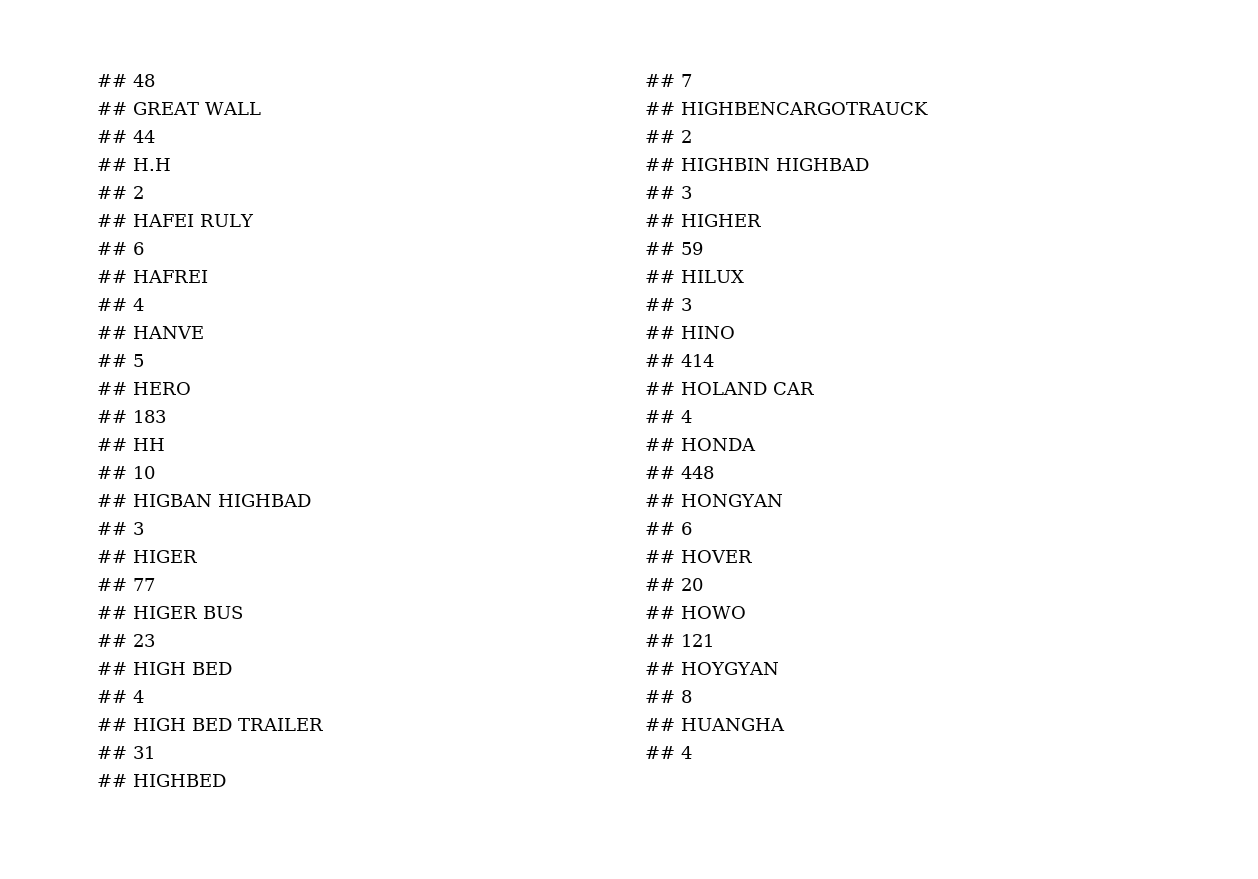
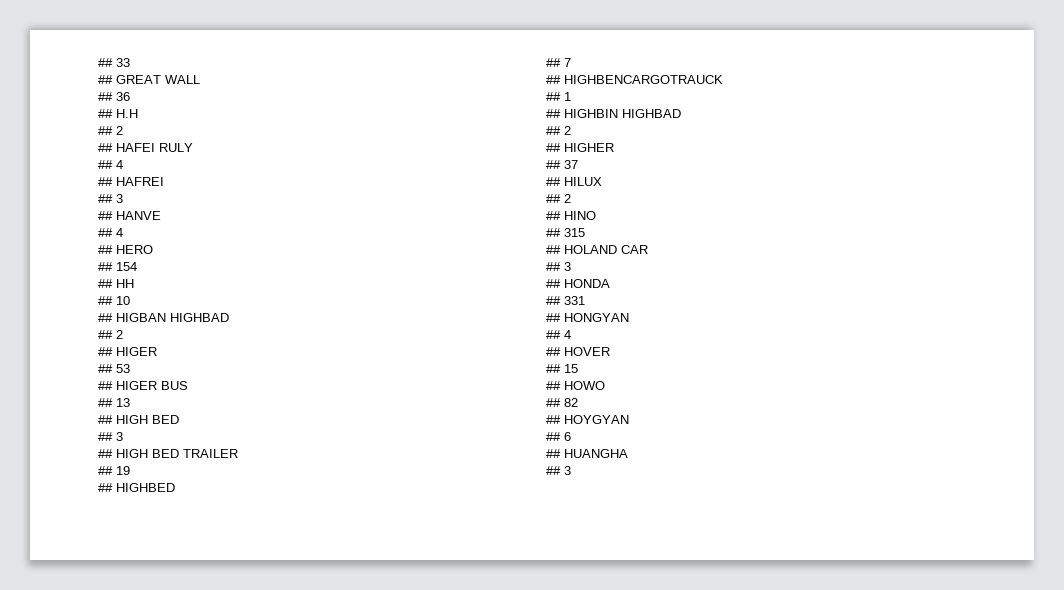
[97,74,155,87] ## 48 -> [98,58,130,67] ## 33
[133,130,155,143] 44 -> [116,92,130,101] 36
[133,242,144,255] 6 -> [116,160,123,169] 4
[133,298,144,311] 4 -> [116,194,123,203] 3
[133,354,144,367] 5 -> [116,228,123,237] 4
[133,410,166,423] 183 -> [116,262,137,271] 154
[133,522,144,535] 3 -> [116,330,123,339] 2
[133,578,155,591] 77 -> [116,364,130,373] 53
[133,634,155,647] 23 -> [116,398,130,407] 13
[133,690,144,703] 4 -> [116,432,123,441] 3
[133,746,155,759] 31 -> [116,466,130,475] 19
[681,130,692,143] 2 -> [564,92,571,101] 1
[681,186,692,199] 3 -> [564,126,571,135] 2
[681,242,703,255] 59 -> [564,160,578,169] 37
[681,298,692,311] 3 -> [564,194,571,203] 2
[681,354,714,367] 414 -> [564,228,585,237] 315
[681,410,692,423] 4 -> [564,262,571,271] 3
[681,466,714,479] 448 -> [564,296,585,305] 331
[681,522,692,535] 6 -> [564,330,571,339] 4
[681,578,703,591] 20 -> [564,364,578,373] 15
[681,634,714,647] 121 -> [564,398,578,407] 82
[681,690,692,703] 8 -> [564,432,571,441] 6
[681,746,692,759] 4 -> [564,466,571,475] 3

